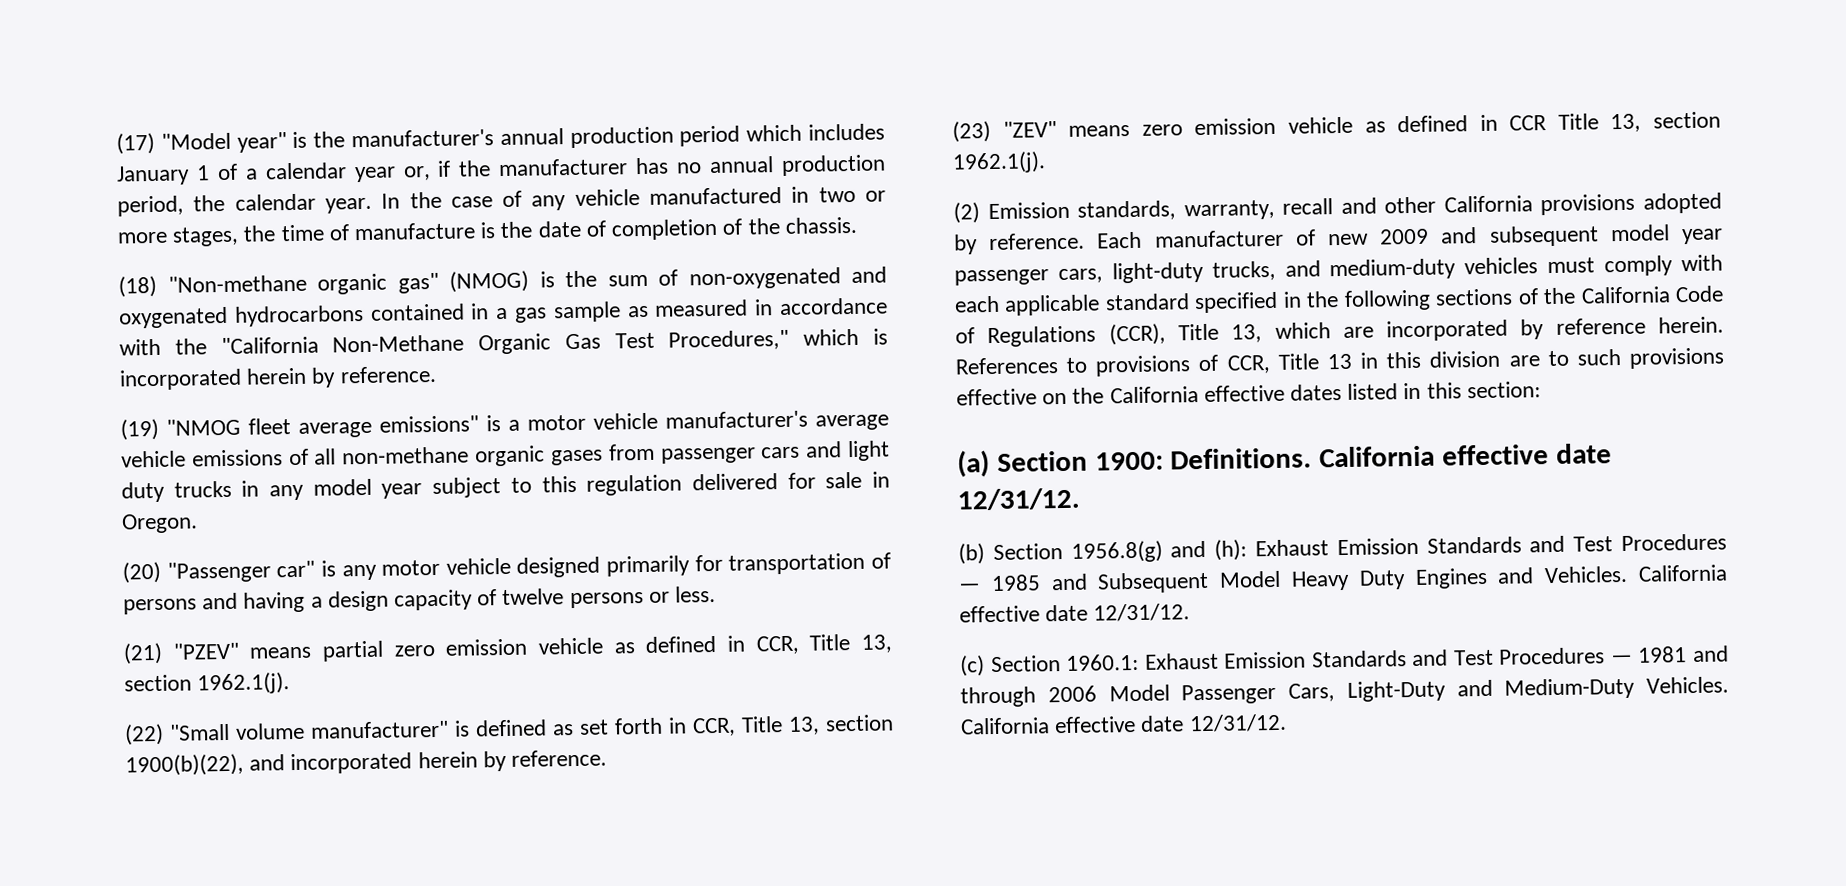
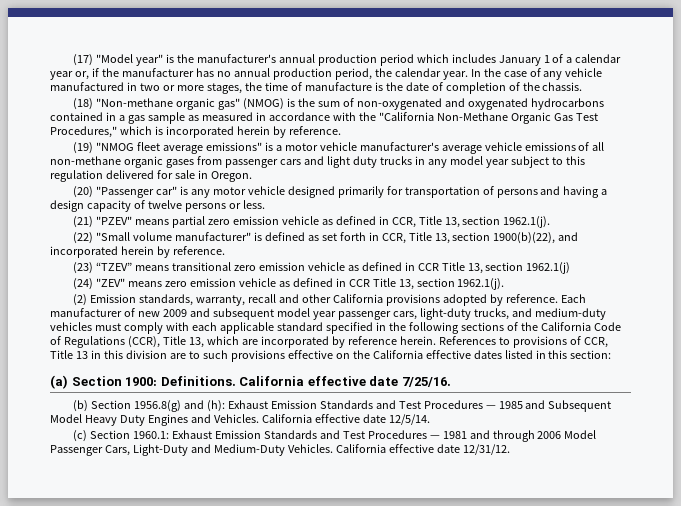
(991, 132) none -> [95,262,571,274] [72,278,93,290] “TZEV” means transitional zero emission vehicle as defined in CCR Title 13, section 1962.1(j) // (24)
[957,487,1080,511] 12/31/12. -> [401,377,451,387] 7/25/16.
[1093,603,1191,622] 12/31/12. -> [388,414,430,425] 12/5/14.

